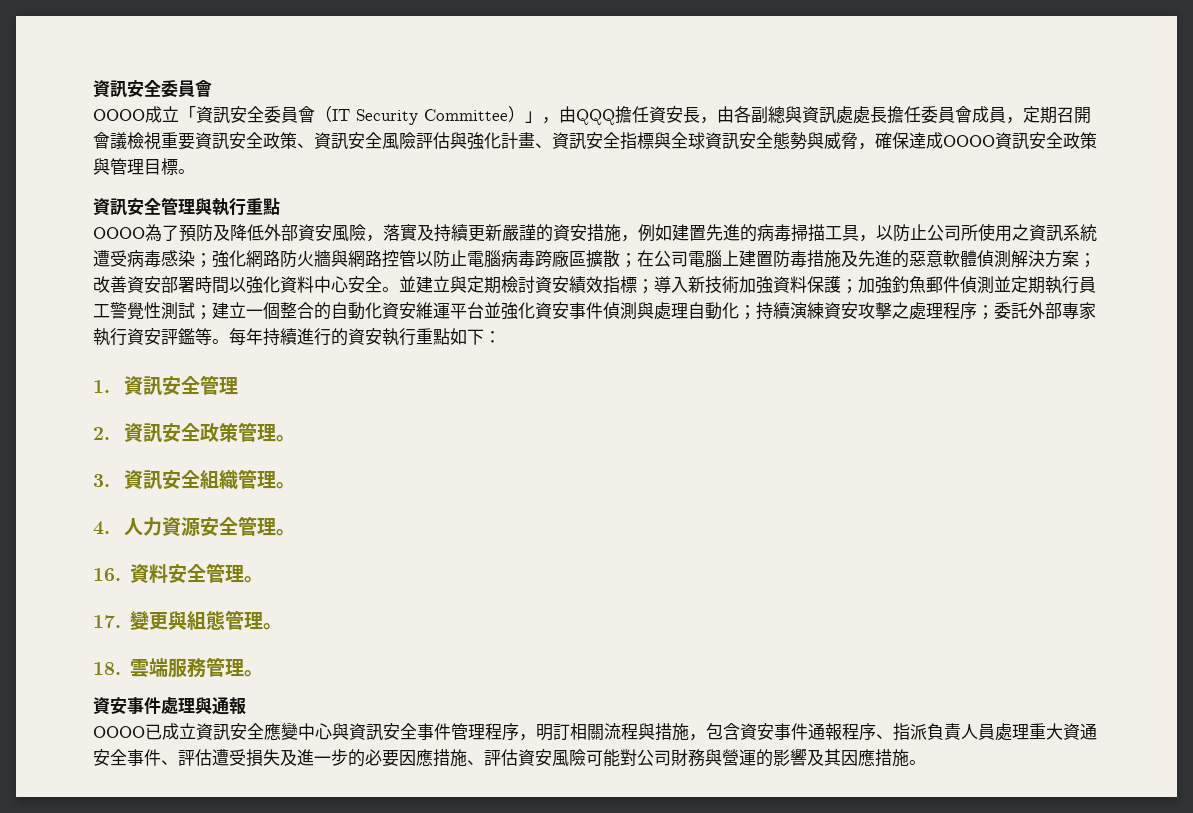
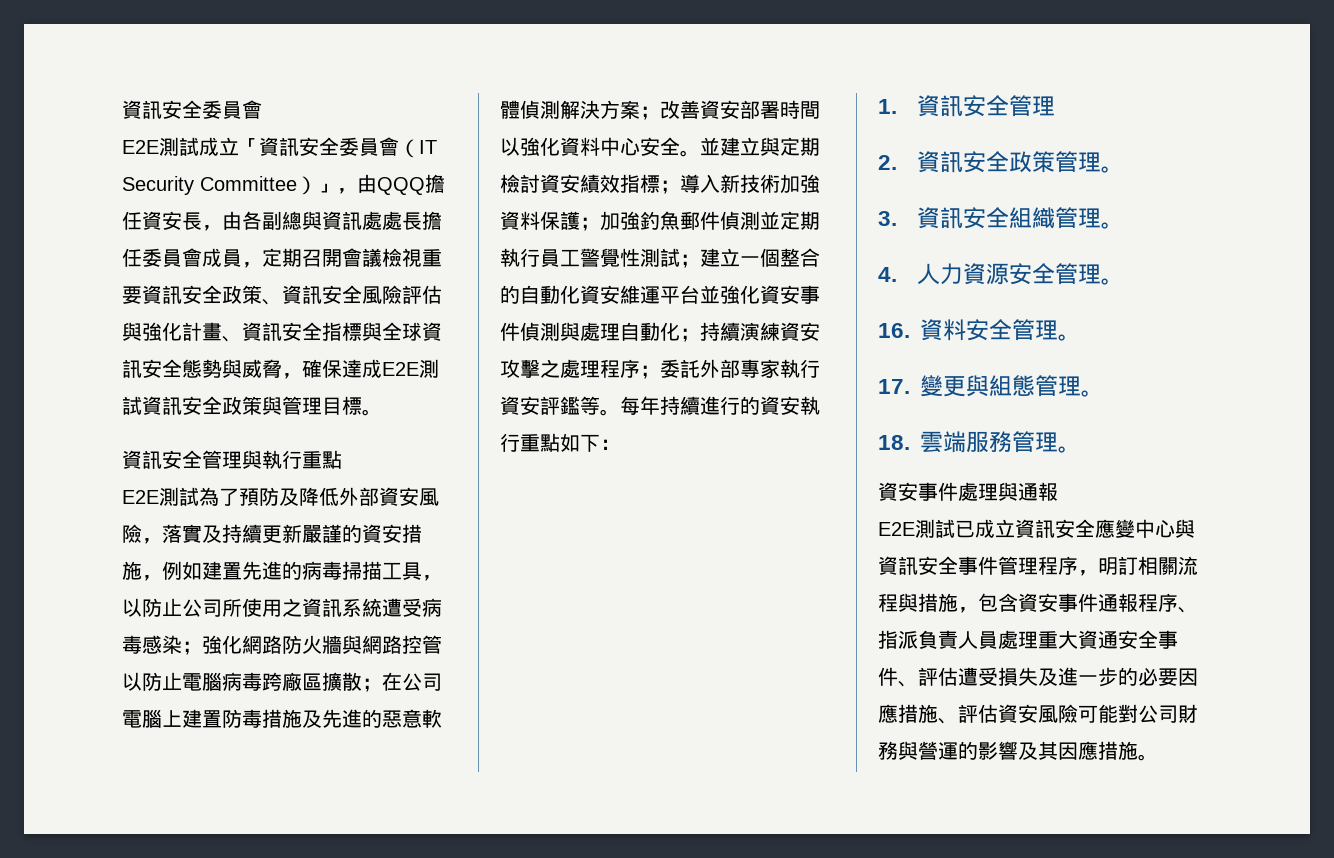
[93,109,145,121] OOOO -> [122,137,199,156] E2E測試
[943,135,995,147] OOOO -> [382,359,439,378] [122,396,142,415] E2E測試
[93,227,145,239] OOOO -> [122,487,199,506] E2E測試
[93,726,145,738] OOOO -> [878,519,955,538] E2E測試

